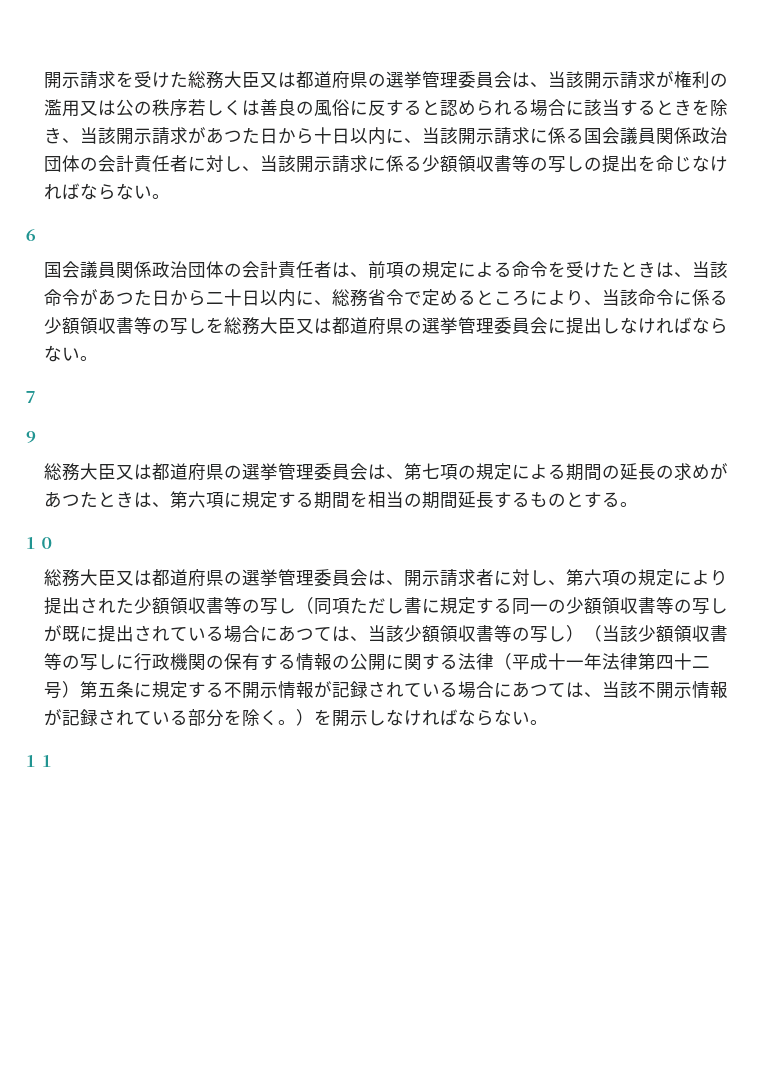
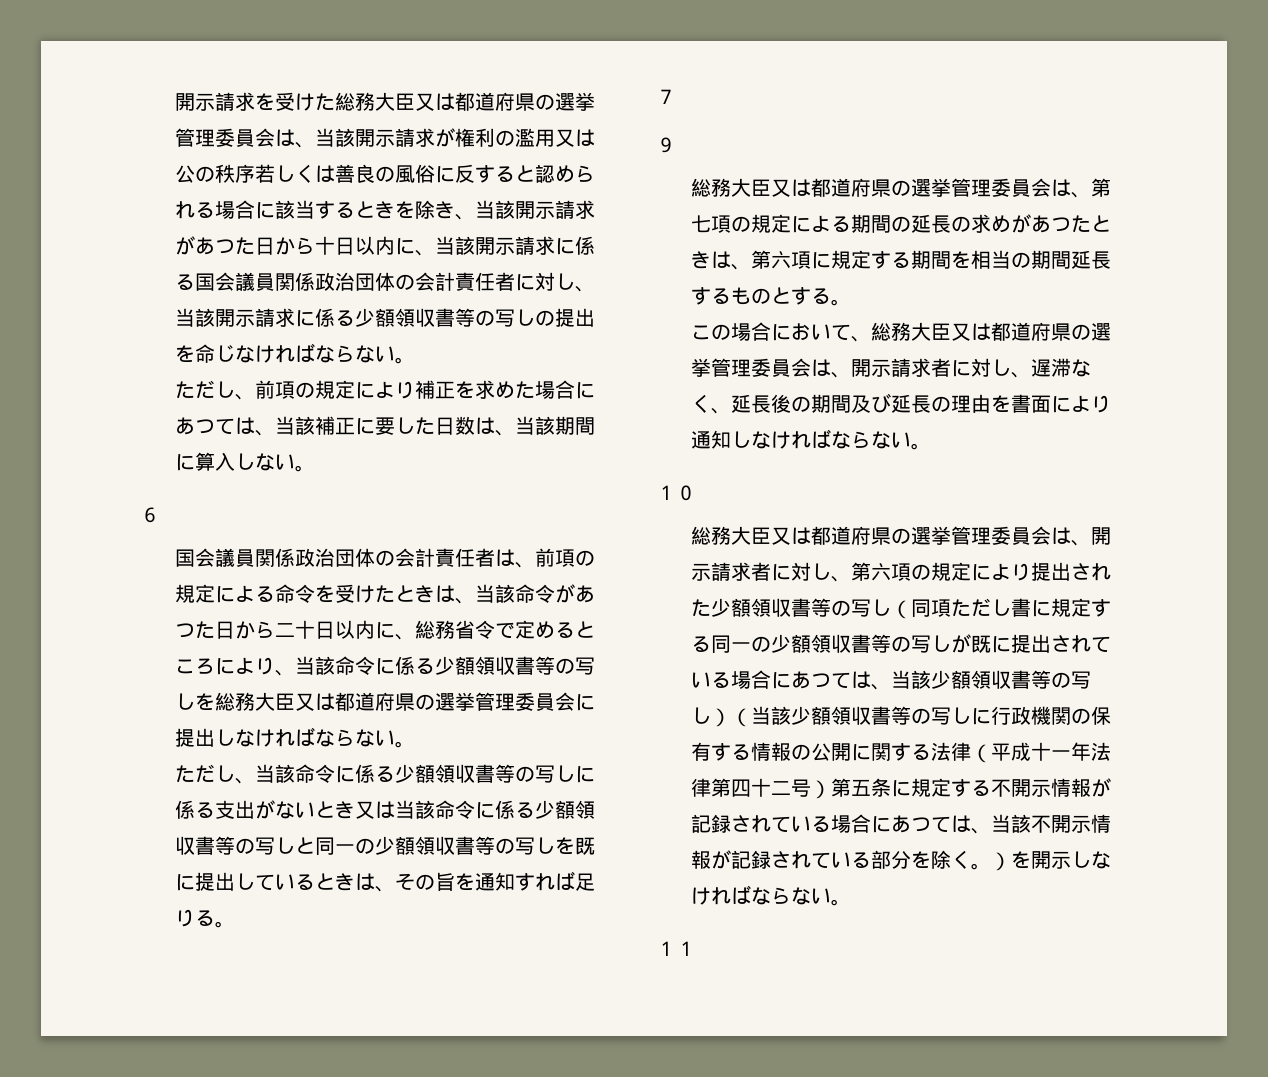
(170, 196) none -> [174,380,595,400] [174,416,595,436] [174,452,315,472] // ただし、前項の規定により補正を求めた場合にあつては、当該補正に要した日数は、当該期間に算入しない。
(98, 358) none -> [174,764,595,784] [174,800,595,819] [174,836,595,855] [174,871,595,892] [174,909,235,928] // ただし、当該命令に係る少額領収書等の写しに係る支出がないとき又は当該命令に係る少額領収書等の写しと同一の少額領収書等の写しを既に提出しているときは、その旨を通知すれば足りる。
(638, 504) none -> [690,322,1111,342] [690,358,1091,378] [690,393,1111,414] [690,429,931,450] // この場合において、総務大臣又は都道府県の選挙管理委員会は、開示請求者に対し、遅滞なく、延長後の期間及び延長の理由を書面により通知しなければならない。

